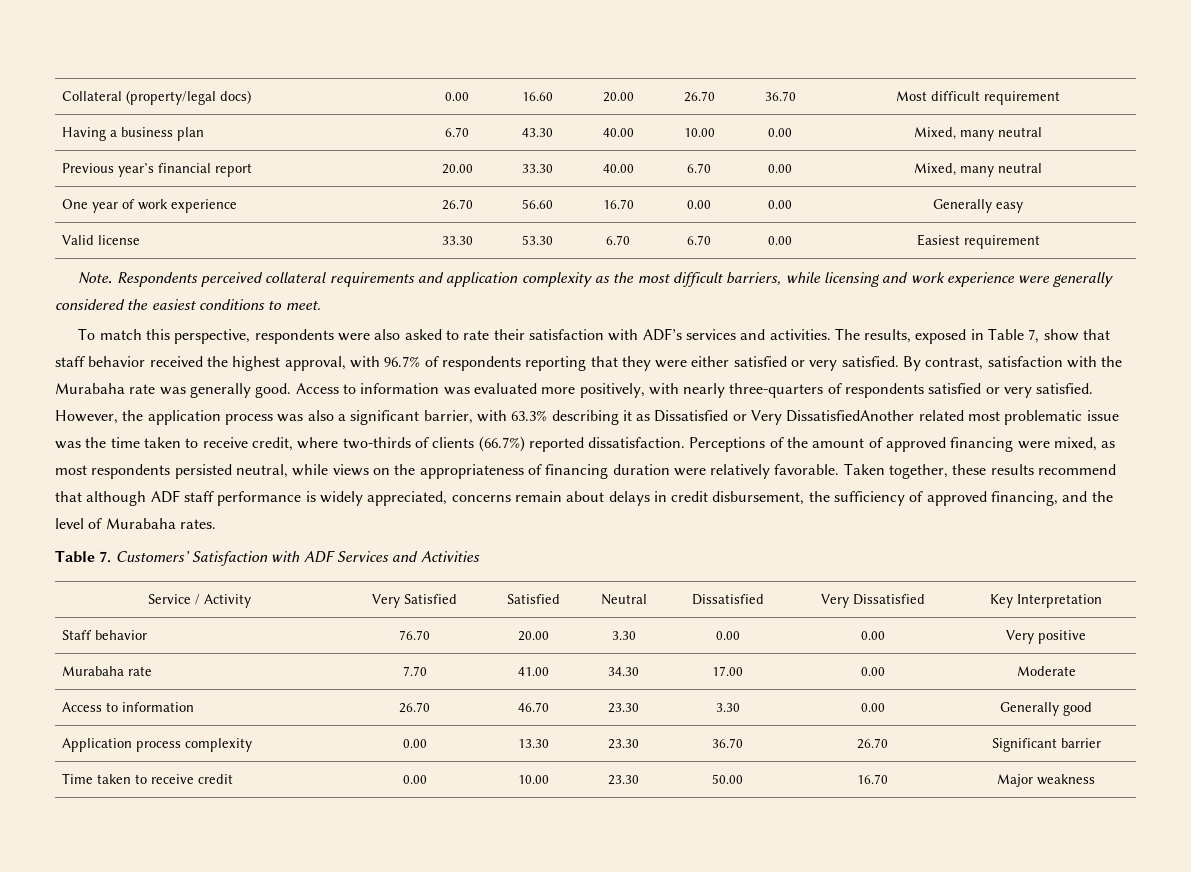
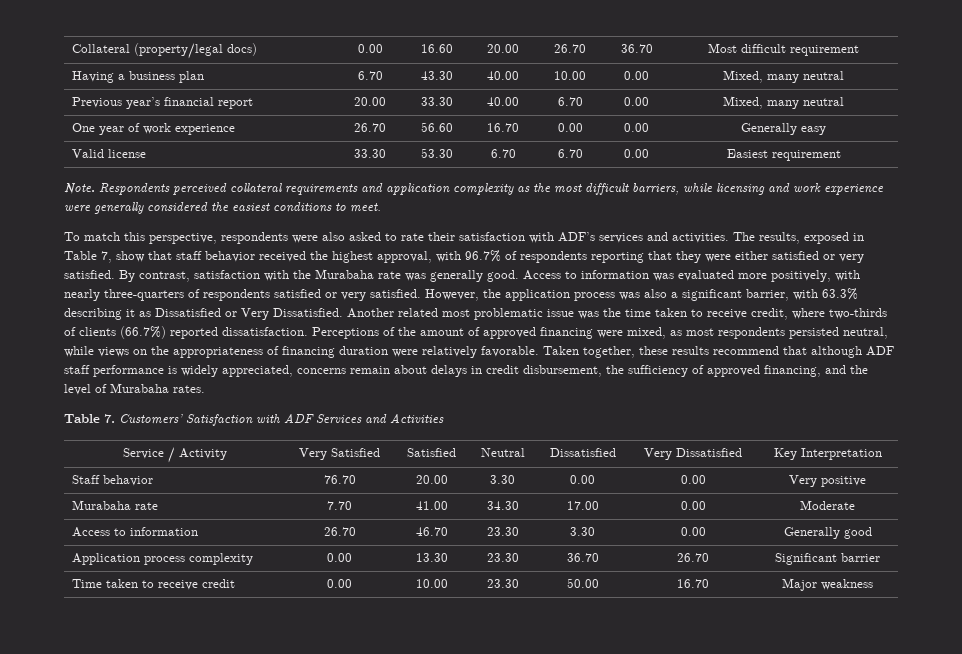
[786,410,915,422] DissatisfiedAnother -> [273,308,394,318] Dissatisfied. Another

